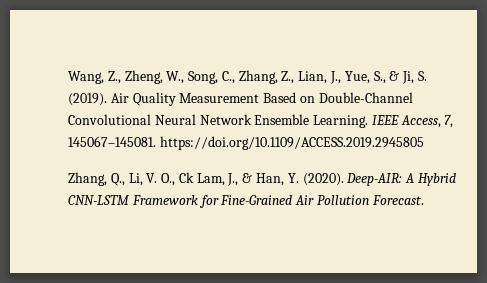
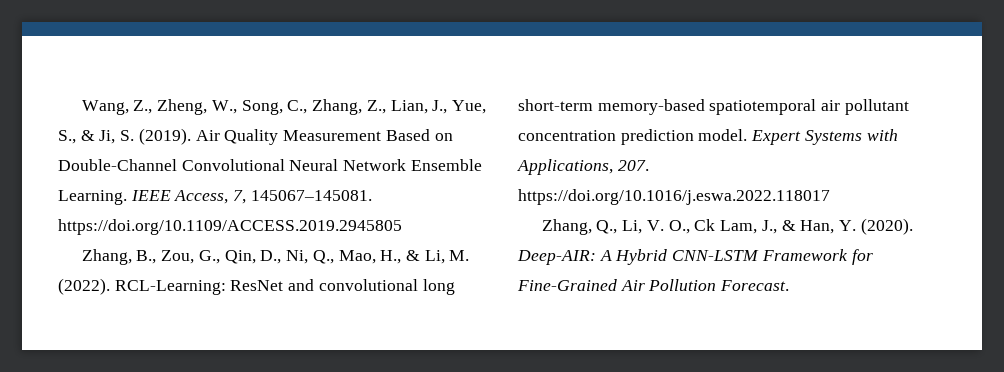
(424, 143) none -> [81,249,470,265] [58,278,455,295] [518,99,909,115] [518,129,898,145] [517,159,649,175] [518,189,830,205] // Zhang, B., Zou, G., Qin, D., Ni, Q., Mao, H., & Li, M. (2022). RCL-Learning: ResNet and convolutional long short-term memory-based spatiotemporal air pollutant concentration prediction model. Expert Systems with Applications, 207. https://doi.org/10.1016/j.eswa.2022.118017

